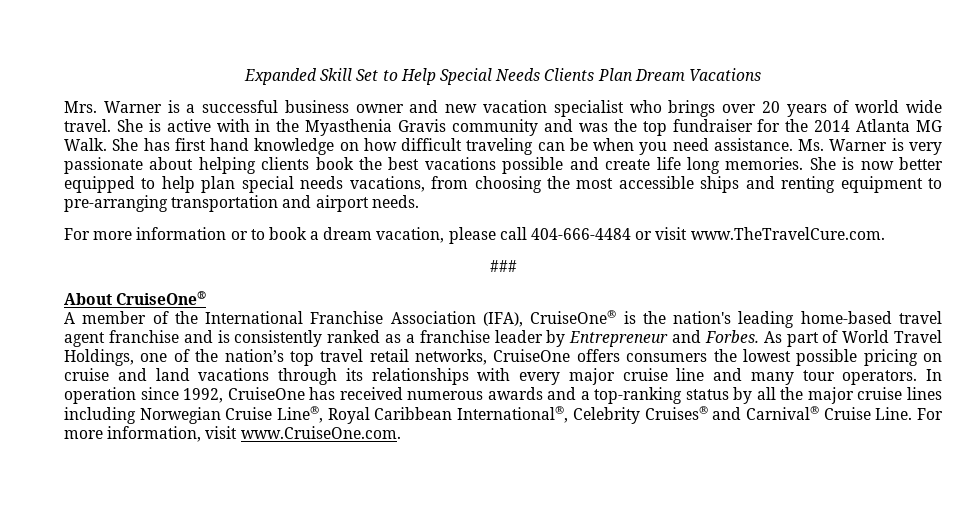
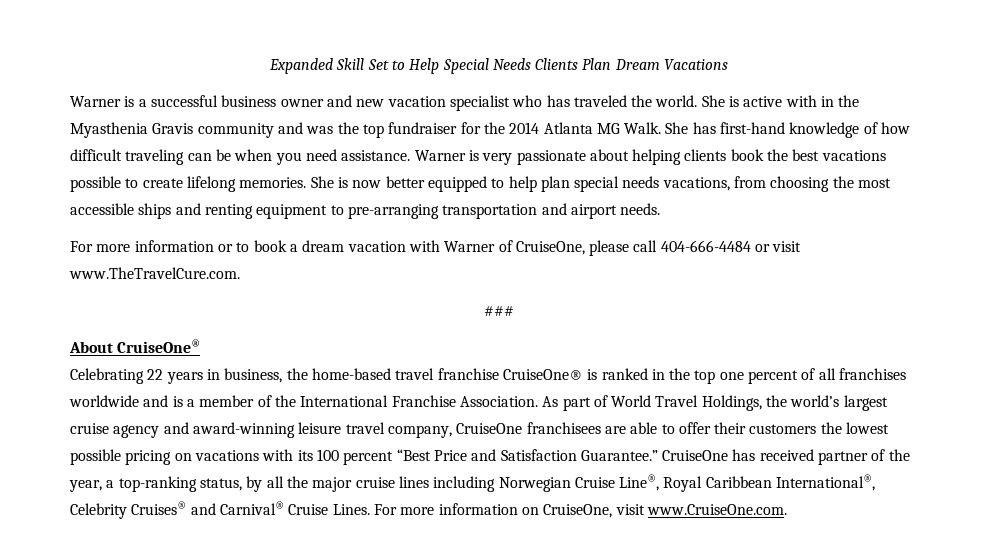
[64,101,97,113] Mrs. -> (729, 64) none
[668,100,943,117] [64,119,111,132] brings over 20 years of world wide travel. -> [546,95,698,107] has traveled the world.
[174,138,359,155] first hand knowledge on -> [720,122,878,138] first-hand knowledge of
[798,139,825,151] Ms. -> (411, 155) none
[569,157,720,174] and create life long -> [125,176,236,192] to create lifelong
[376,227,445,243] vacation, -> [347,240,585,255] vacation with Warner of CruiseOne,
[64,312,75,324] A -> [70,368,907,384] [69,395,195,407] Celebrating 22 years in business, the home-based travel franchise CruiseOne® is ranked in the top one percent of all franchises worldwide and is a
[390,310,943,328] [64,330,759,347] Association (IFA), CruiseOne® is the nation's leading home-based travel agent franchise and is consistently ranked as a franchise leader by Entrepreneur and Forbes. -> [459,396,538,407] Association.
[140,349,708,366] one of the nation’s top travel retail networks, CruiseOne offers consumers -> [766,395,888,411] [70,422,817,438] the world’s largest cruise agency and award-winning leisure travel company, CruiseOne franchisees are able to offer their customers
[64,368,942,385] [64,387,577,404] cruise and land vacations through its relationships with every major cruise line and many tour operators. In operation since 1992, CruiseOne has received numerous awards and -> [194,449,910,465] [69,480,102,492] vacations with its 100 percent “Best Price and Satisfaction Guarantee.” CruiseOne has received partner of the year,
[685,389,729,400] status -> [199,478,242,491] status,
[875,407,944,420] [64,426,202,442] Line. For more information, -> [332,503,613,518] Lines. For more information on CruiseOne,

